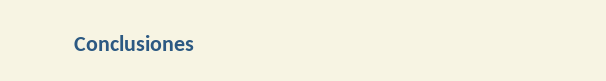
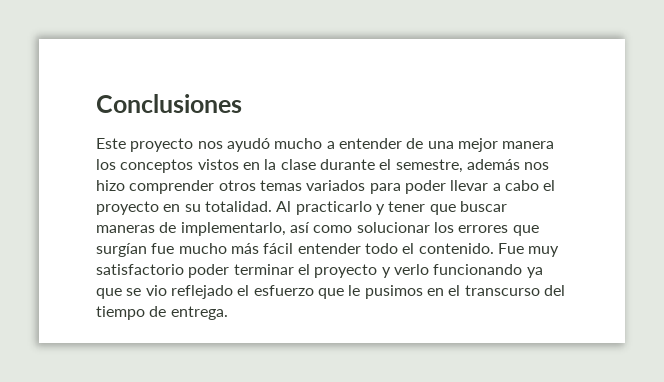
(194, 43) none -> [96,138,555,152] [96,159,550,173] [96,180,556,194] [96,201,507,215] [96,222,539,236] [96,243,560,257] [96,264,543,278] [96,285,565,299] [96,306,228,320] // Este proyecto nos ayudó mucho a entender de una mejor manera los conceptos vistos en la clase durante el semestre, además nos hizo comprender otros temas variados para poder llevar a cabo el proyecto en su totalidad. Al practicarlo y tener que buscar maneras de implementarlo, así como solucionar los errores que surgían fue mucho más fácil entender todo el contenido. Fue muy satisfactorio poder terminar el proyecto y verlo funcionando ya que se vio reflejado el esfuerzo que le pusimos en el transcurso del tiempo de entrega.

